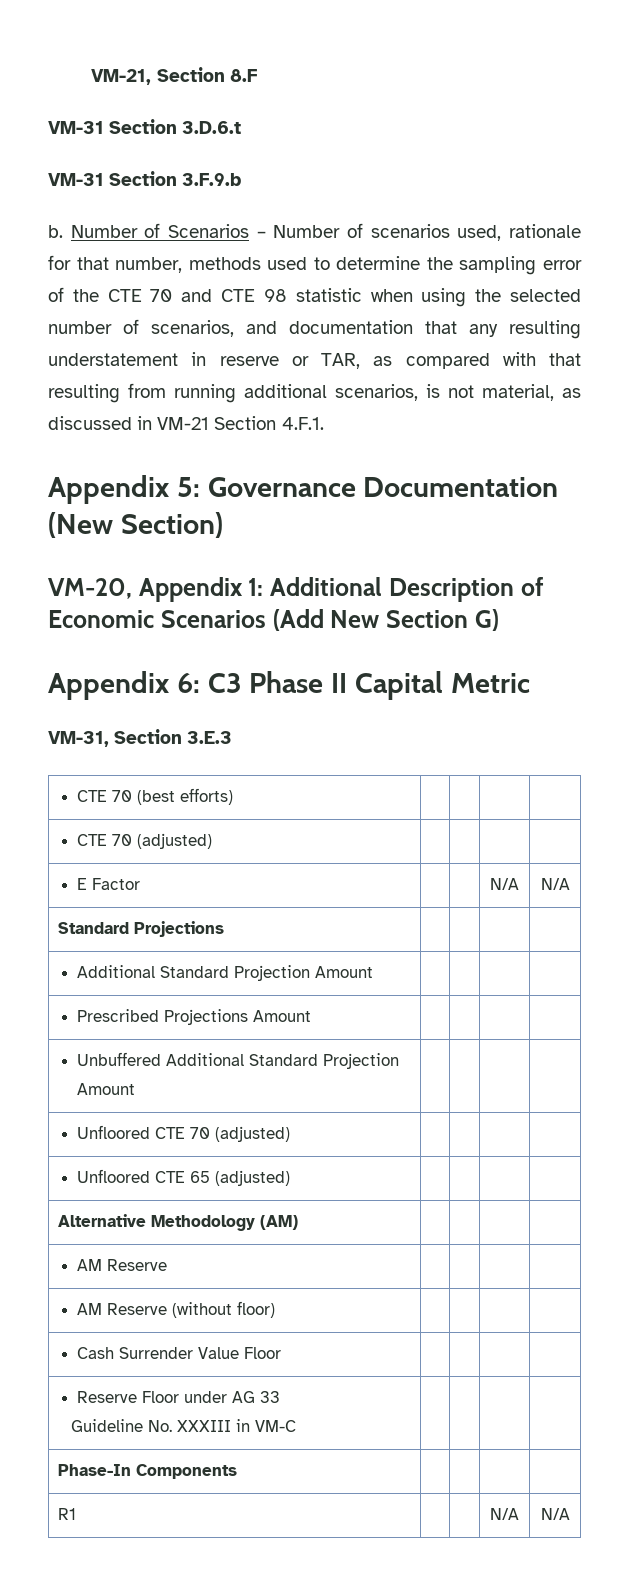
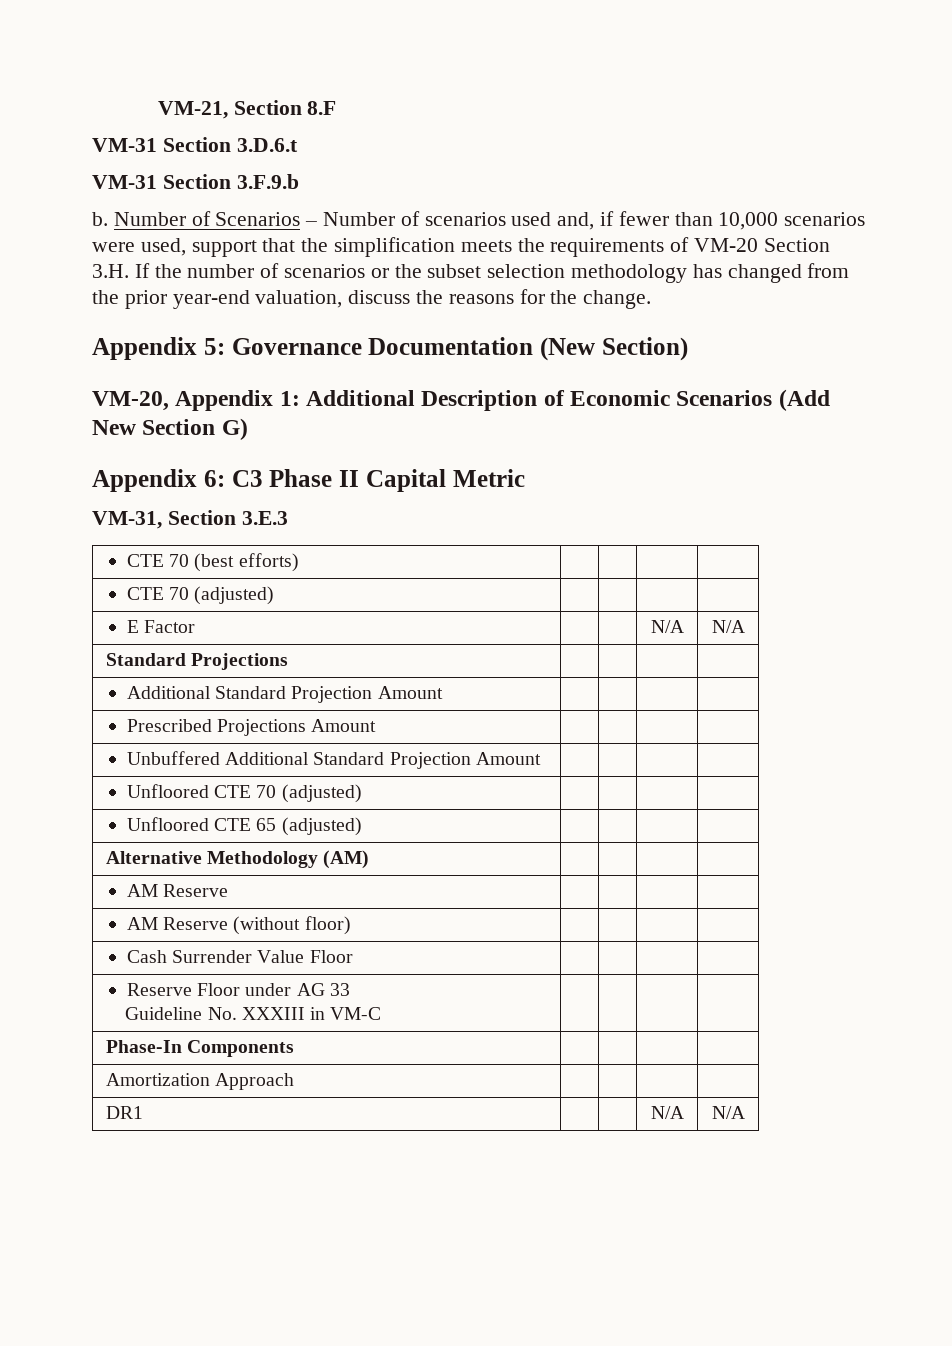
[457,224,582,241] [48,255,582,275] [48,287,581,307] [48,319,581,339] [48,352,581,369] [48,383,581,403] [48,416,324,430] used, rationale for that number, methods used to determine the sampling error of the CTE 70 and CTE 98 statistic when using the selected number of scenarios, and documentation that any resulting understatement in reserve or TAR, as compared with that resulting from running additional scenarios, is not material, as discussed in VM-21 Section 4.F.1. -> [511,211,866,230] [92,237,830,257] [92,263,850,283] [92,289,652,309] used and, if fewer than 10,000 scenarios were used, support that the simplification meets the requirements of VM-20 Section 3.H. If the number of scenarios or the subset selection methodology has changed from the prior year-end valuation, discuss the reasons for the change.
[58,1508,77,1520] R1 -> [105,1073,294,1090] [105,1106,143,1119] Amortization Approach | | | | // DR1

